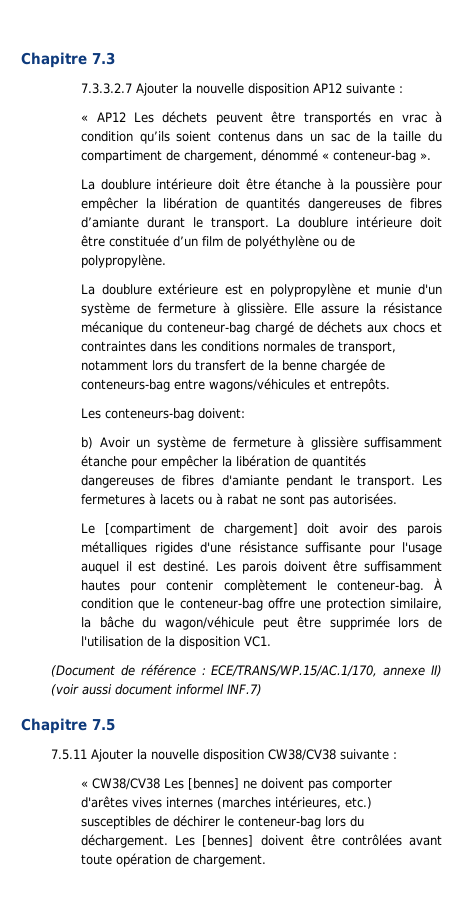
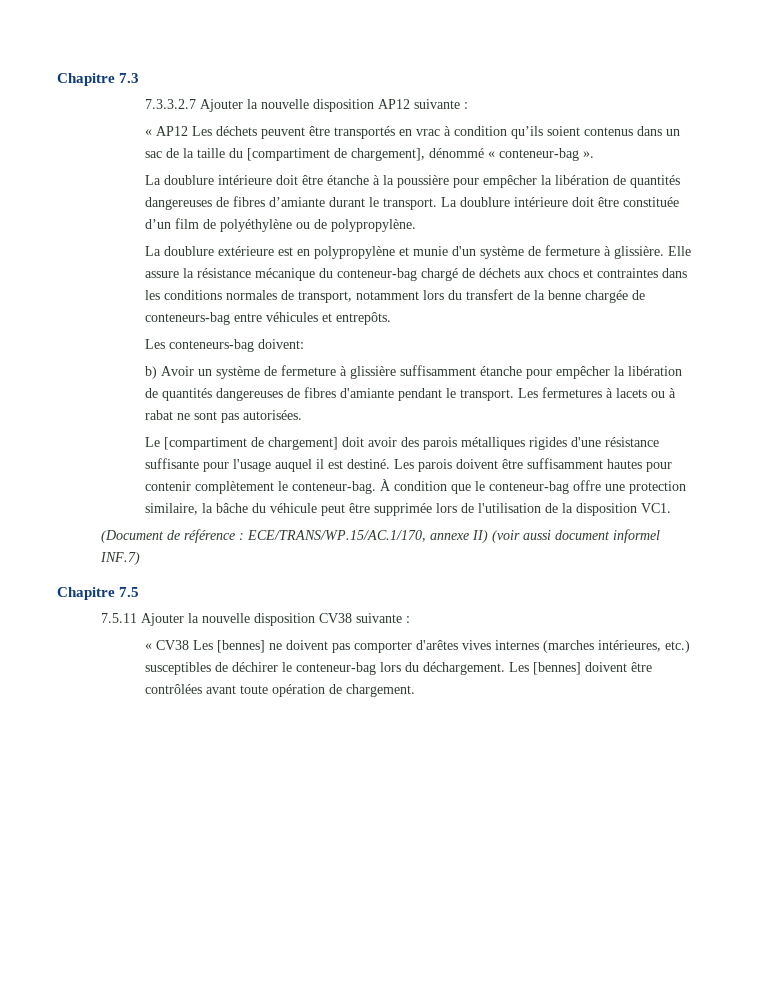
[81,150,258,163] compartiment de chargement, -> [247,148,426,161] [compartiment de chargement],
[209,378,311,392] wagons/véhicules -> [266,312,319,322] véhicules
[164,616,254,630] wagon/véhicule -> [270,503,318,513] véhicule
[268,749,398,761] [81,778,161,790] CW38/CV38 suivante : // « CW38/CV38 -> [319,613,411,623] [145,640,190,650] CV38 suivante : // « CV38

